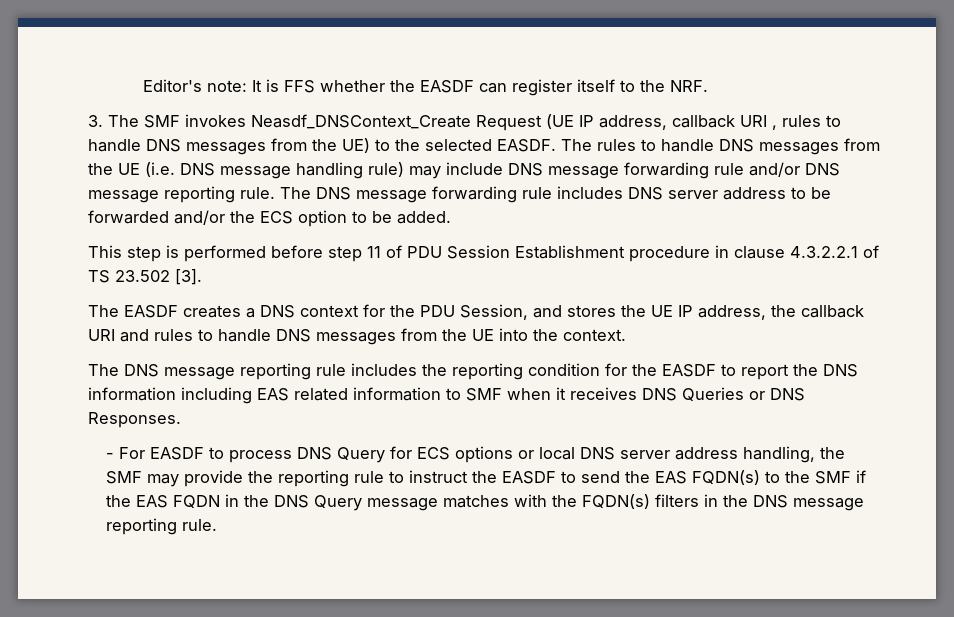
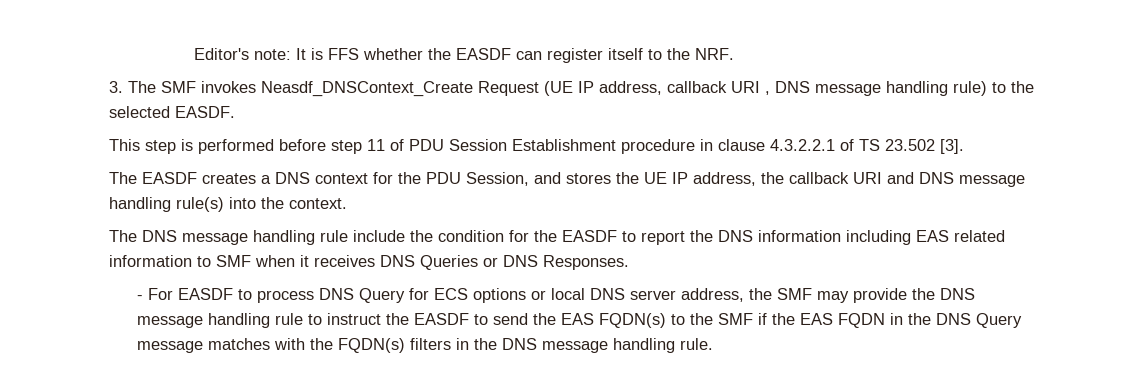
[781,115,841,127] [87,138,880,155] [87,162,840,179] [87,186,831,203] [87,210,451,227] rules to handle DNS messages from the UE) to the selected EASDF. The rules to handle DNS messages from the UE (i.e. DNS message handling rule) may include DNS message forwarding rule and/or DNS message reporting rule. The DNS message forwarding rule includes DNS server address to be forwarded and/or the ECS option to be added. -> [774,81,1034,96] [108,106,235,118] DNS message handling rule) to the selected EASDF.
[153,328,494,345] rules to handle DNS messages from the UE -> [918,172,1025,187] [108,197,224,212] DNS message handling rule(s)
[239,363,523,380] reporting rule includes the reporting -> [252,230,433,245] handling rule include the
[675,446,816,463] address handling, -> [681,288,745,302] address,
[278,470,350,487] reporting -> [940,288,976,300] [137,313,271,328] DNS message handling
[106,518,178,535] reporting -> [613,338,676,353] handling

